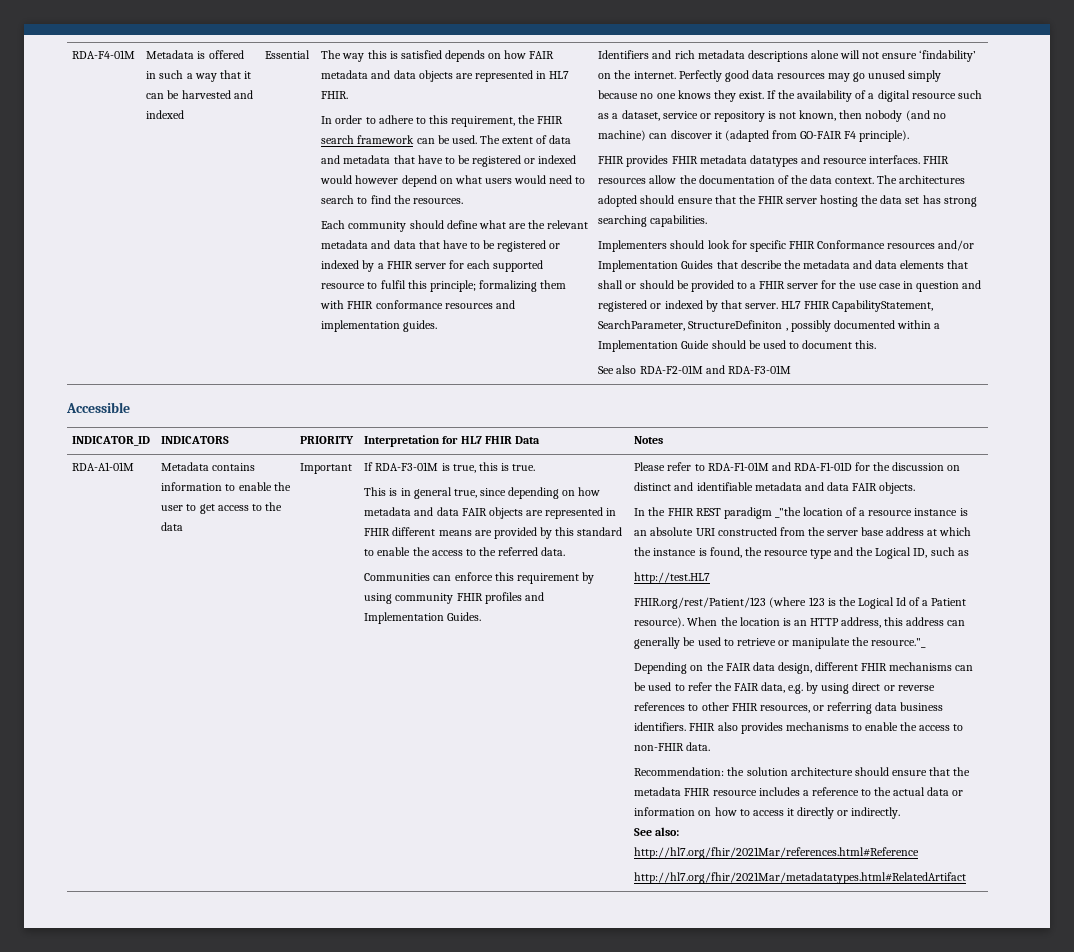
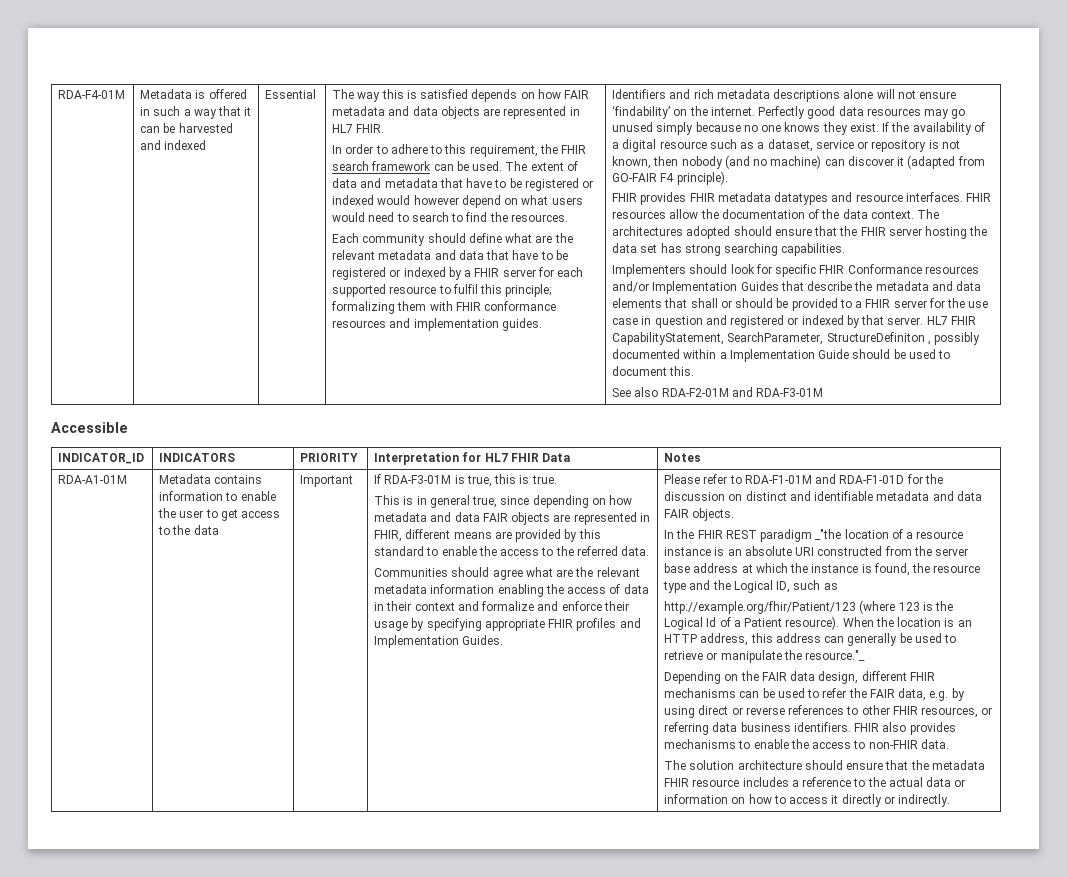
[364,528,391,536] FHIR -> [374,530,403,542] FHIR,
[433,572,594,584] [364,593,454,604] can enforce this requirement by using community -> [451,567,640,580] [374,584,649,597] [374,601,629,611] [374,618,545,631] should agree what are the relevant metadata information enabling the access of data in their context and formalize and enforce their usage by specifying appropriate
[634,572,711,584] [634,597,767,609] http://test.HL7 // FHIR.org/rest/Patient/123 -> [664,601,857,614] http://example.org/fhir/Patient/123
[634,767,745,776] Recommendation: the -> [664,760,687,770] The
[634,827,680,836] [634,847,920,859] [634,872,967,884] // See also: // http://hl7.org/fhir/2021Mar/references.html#Reference // http://hl7.org/fhir/2021Mar/metadatatypes.html#RelatedArtifact -> (951, 800) none

